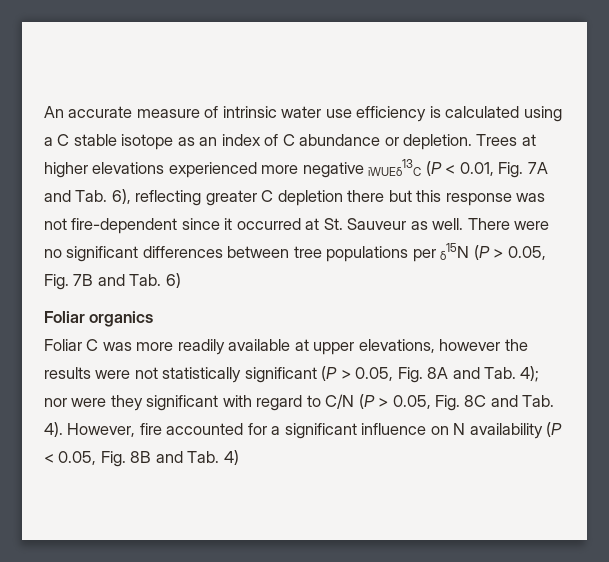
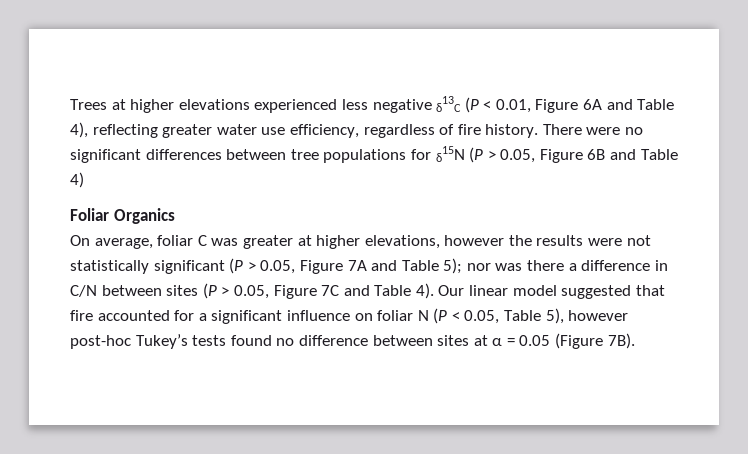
[44,106,562,122] [44,134,473,150] An accurate measure of intrinsic water use efficiency is calculated using a C stable isotope as an index of C abundance or depletion. -> (70, 104) none
[261,159,548,178] [44,189,546,206] [44,218,464,234] more negative iWUEδ13C (P < 0.01, Fig. 7A and Tab. 6), reflecting greater C depletion there but this response was not fire-dependent since it occurred at St. Sauveur as well. -> [341,96,675,113] [70,122,539,138] less negative δ13C (P < 0.01, Figure 6A and Table 4), reflecting greater water use efficiency, regardless of fire history.
[412,249,436,262] per -> [410,149,431,160] for
[44,273,181,290] [44,311,154,327] [44,339,355,355] Fig. 7B and Tab. 6) // Foliar organics // Foliar C was more readily available at upper -> [539,149,678,163] [70,172,84,188] [70,208,175,224] [70,235,361,249] Figure 6B and Table 4) // Foliar Organics // On average, foliar C was greater at higher
[397,366,540,383] [44,394,555,411] [44,422,136,437] Fig. 8A and Tab. 4); nor were they significant with regard to C/N (P > 0.05, Fig. 8C and Tab. 4). However, -> [299,258,668,274] [70,283,665,299] Figure 7A and Table 5); nor was there a difference in C/N between sites (P > 0.05, Figure 7C and Table 4). Our linear model suggested that
[453,423,543,439] N availability -> [377,310,429,321] foliar N
[100,450,239,467] Fig. 8B and Tab. 4) -> [504,308,629,324] [70,333,635,349] Table 5), however post-hoc Tukey’s tests found no difference between sites at α = 0.05 (Figure 7B).

